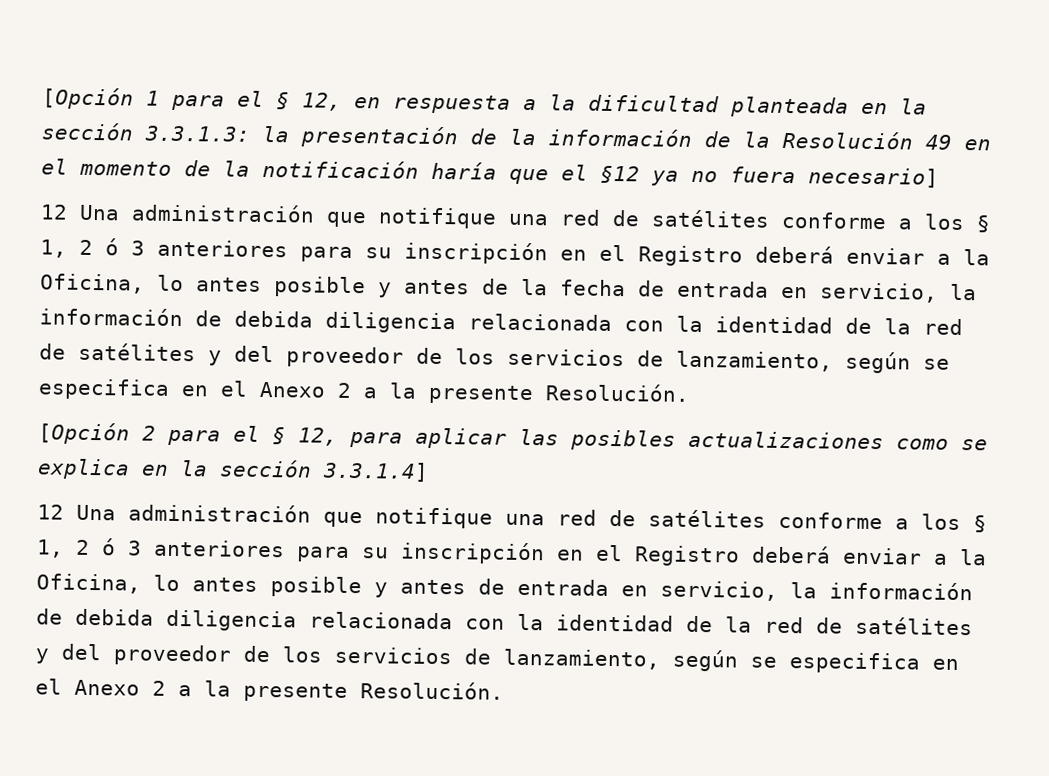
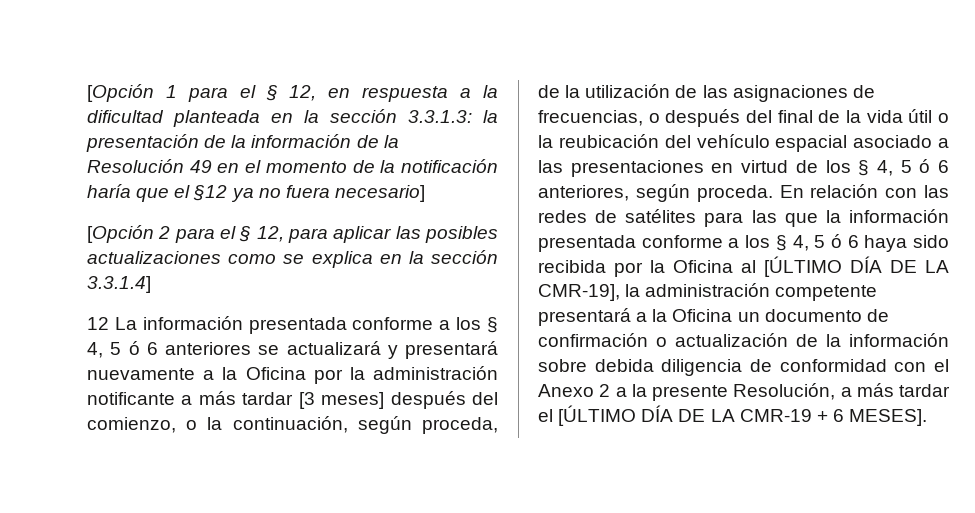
[40,203,991,233] [40,238,990,267] [40,273,977,303] [39,307,963,336] [39,342,950,374] [38,378,690,405] // 12 Una administración que notifique una red de satélites conforme a los § 1, 2 ó 3 anteriores para su inscripción en el Registro deberá enviar a la Oficina, lo antes posible y antes de la fecha de entrada en servicio, la información de debida diligencia relacionada con la identidad de la red de satélites y del proveedor de los servicios de lanzamiento, según se especifica en el Anexo 2 a la presente Resolución. -> (425, 193) none
[76,503,987,533] [37,538,987,567] [36,573,973,601] [36,608,973,636] [35,643,959,674] [35,678,504,702] Una administración que notifique una red de satélites conforme a los § 1, 2 ó 3 anteriores para su inscripción en el Registro deberá enviar a la Oficina, lo antes posible y antes de entrada en servicio, la información de debida diligencia relacionada con la identidad de la red de satélites y del proveedor de los servicios de lanzamiento, según se especifica en el Anexo 2 a la presente Resolución. -> [114,316,499,334] [87,341,498,359] [87,366,499,384] [87,391,498,409] [87,416,498,434] [538,84,875,102] [538,109,949,127] [538,134,949,152] [538,159,949,177] [538,184,949,202] [538,209,949,227] [538,234,949,252] [538,256,949,277] [538,283,878,301] [538,308,889,326] [538,333,949,347] [538,359,949,376] [538,383,950,401] [538,405,928,426] La información presentada conforme a los § 4, 5 ó 6 anteriores se actualizará y presentará nuevamente a la Oficina por la administración notificante a más tardar [3 meses] después del comienzo, o la continuación, según proceda, de la utilización de las asignaciones de frecuencias, o después del final de la vida útil o la reubicación del vehículo espacial asociado a las presentaciones en virtud de los § 4, 5 ó 6 anteriores, según proceda. En relación con las redes de satélites para las que la información presentada conforme a los § 4, 5 ó 6 haya sido recibida por la Oficina al [ÚLTIMO DÍA DE LA CMR-19], la administración competente presentará a la Oficina un documento de confirmación o actualización de la información sobre debida diligencia de conformidad con el Anexo 2 a la presente Resolución, a más tardar el [ÚLTIMO DÍA DE LA CMR-19 + 6 MESES].

